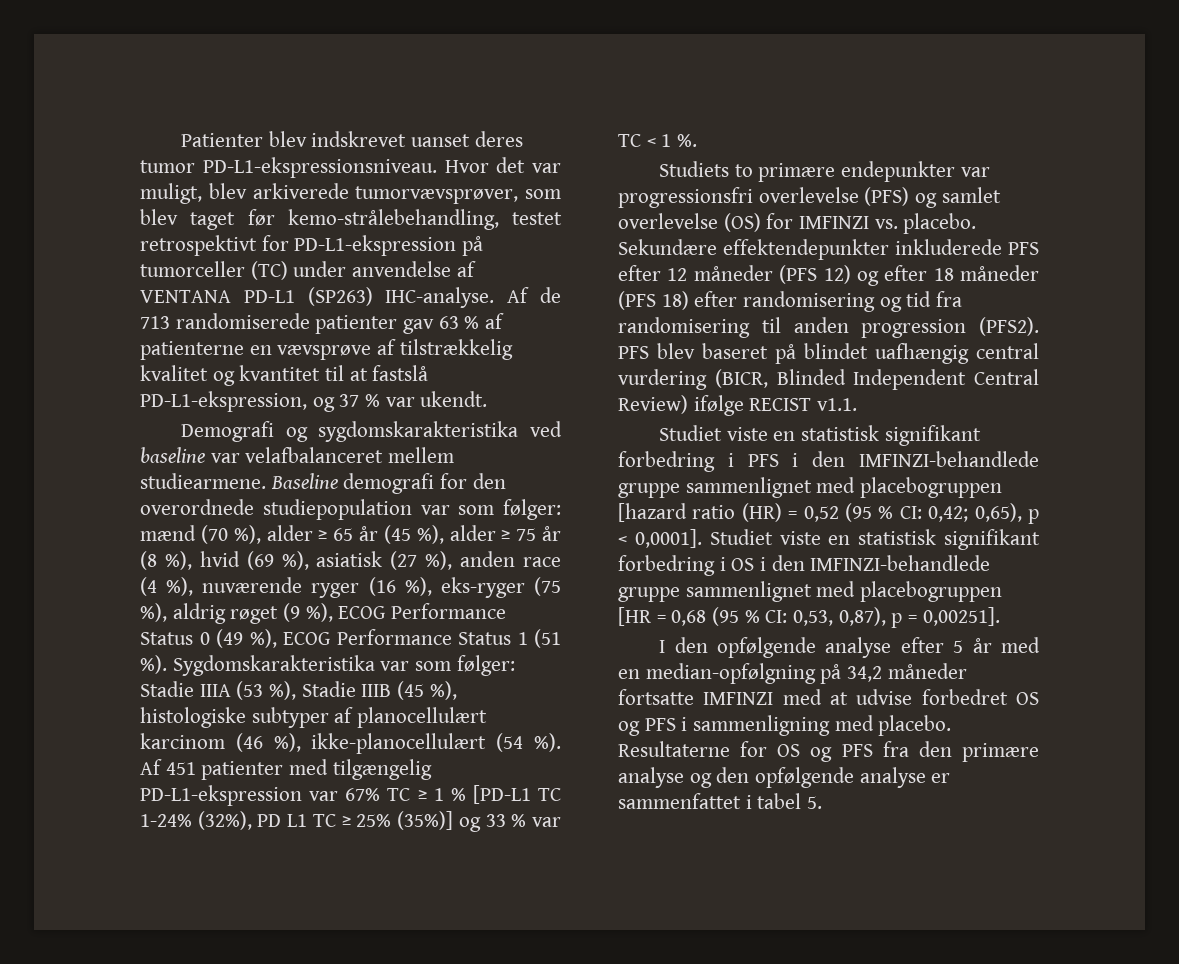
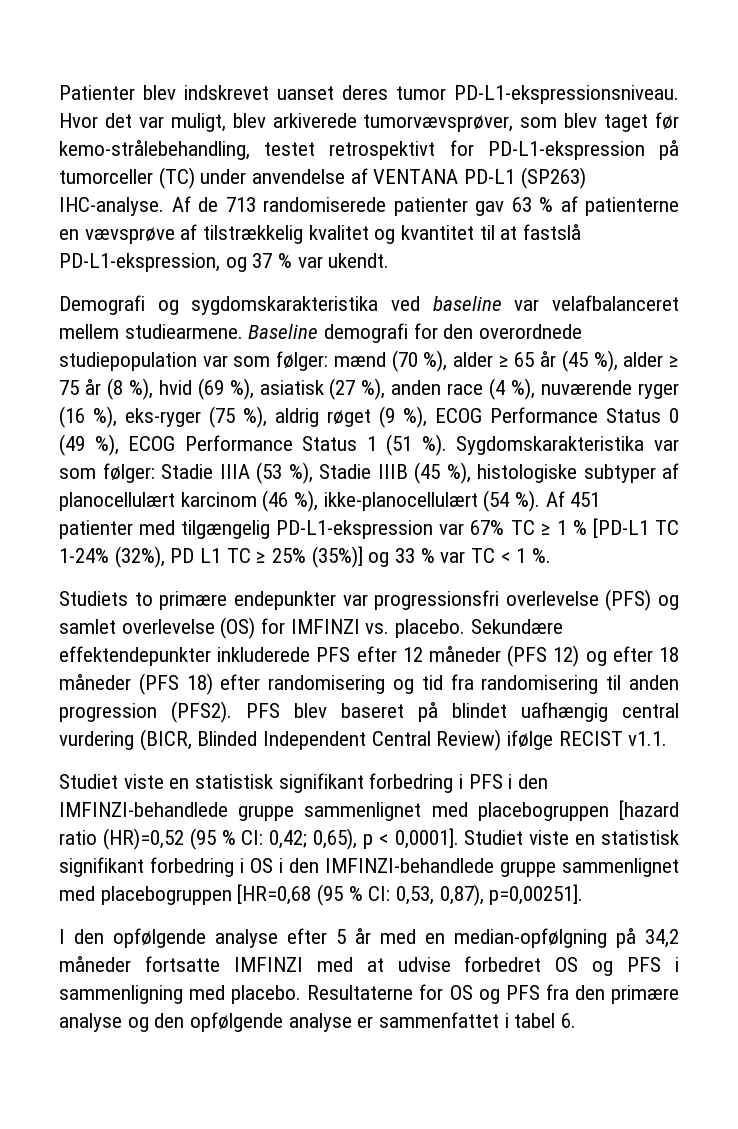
[741,503,839,522] (HR) = 0,52 -> [102,828,184,850] (HR)=0,52
[618,607,707,626] [HR = 0,68 -> [237,884,312,905] [HR=0,68
[891,607,1000,628] p = 0,00251]. -> [489,884,584,905] p=0,00251].
[807,796,823,809] 5. -> [561,1013,577,1028] 6.

